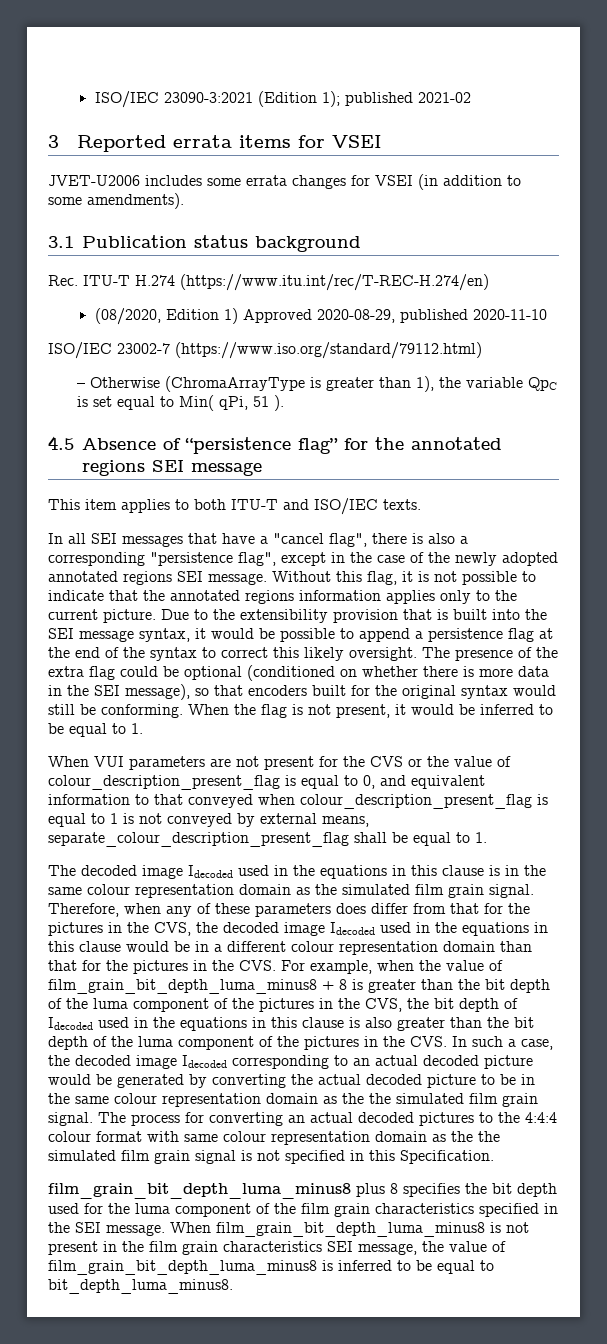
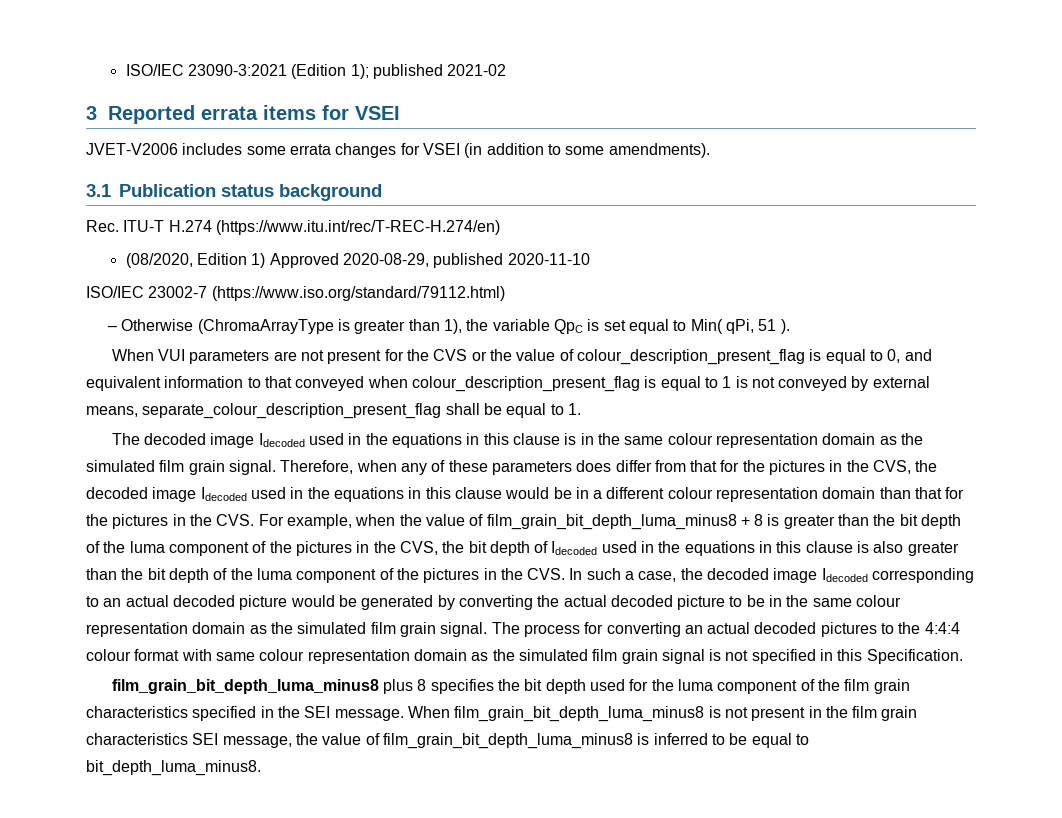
[48,175,140,186] JVET-U2006 -> [86,143,178,155] JVET-V2006
[48,436,502,454] [82,460,262,476] [48,498,421,515] [48,533,468,547] [48,552,558,566] [48,571,536,585] [48,590,517,604] [48,609,547,623] [48,628,553,642] [48,647,558,661] [48,665,549,681] [48,684,556,700] [48,704,553,718] [48,723,143,737] // 4.5 Absence of “persistence flag” for the annotated regions SEI message // This item applies to both ITU-T and ISO/IEC texts. // In all SEI messages that have a "cancel flag", there is also a corresponding "persistence flag", except in the case of the newly adopted annotated regions SEI message. Without this flag, it is not possible to indicate that the annotated regions information applies only to the current picture. Due to the extensibility provision that is built into the SEI message syntax, it would be possible to append a persistence flag at the end of the syntax to correct this likely oversight. The presence of the extra flag could be optional (conditioned on whether there is more data in the SEI message), so that encoders built for the original syntax would still be conforming. When the flag is not present, it would be inferred to be equal to 1. -> (790, 326) none
[369,1093,391,1104] the -> (293, 628) none
[478,1131,500,1142] the -> (515, 655) none

